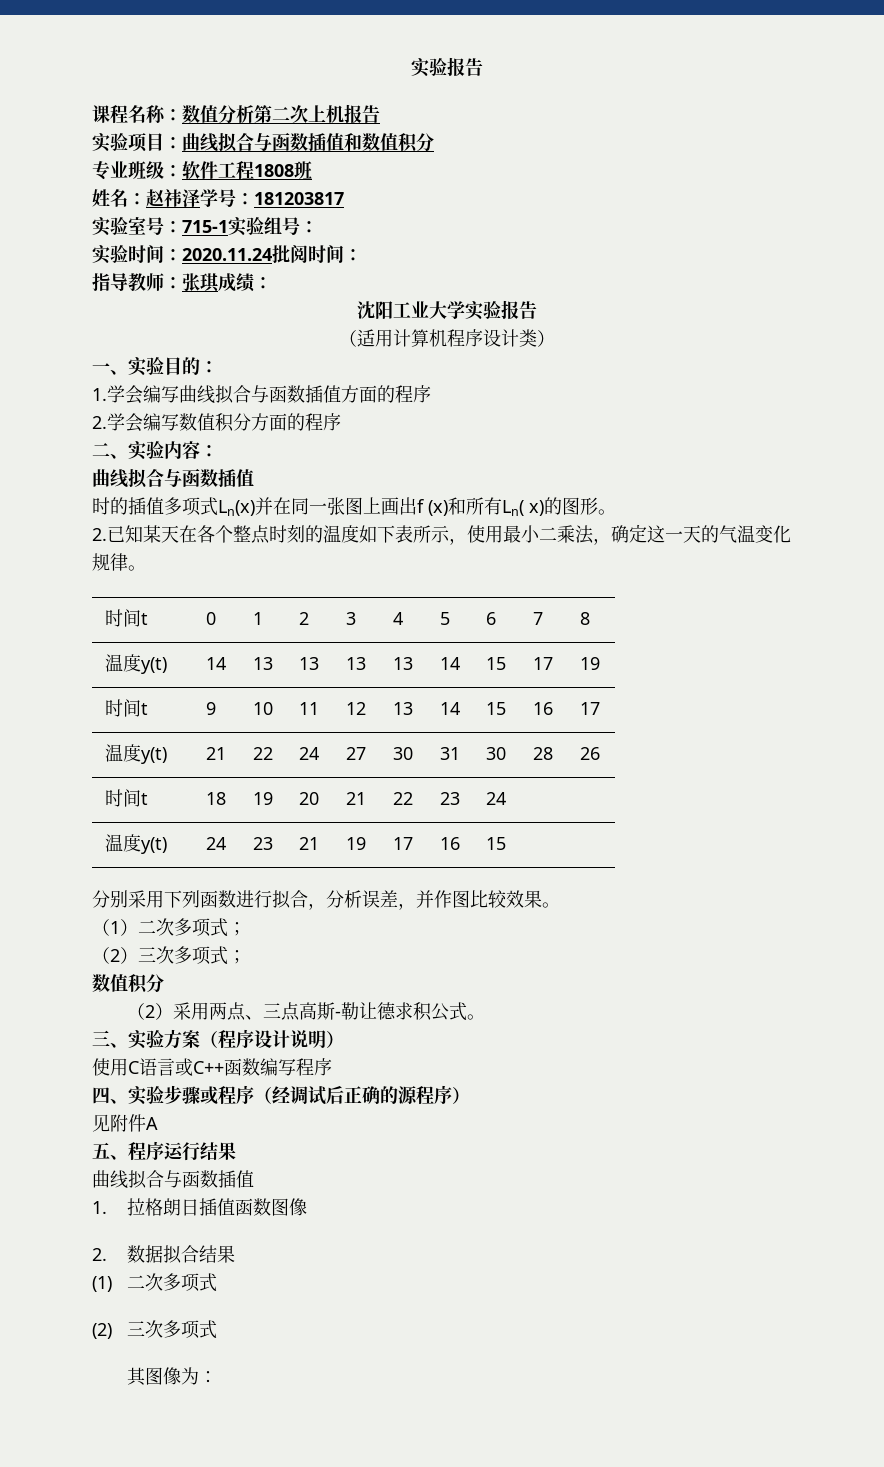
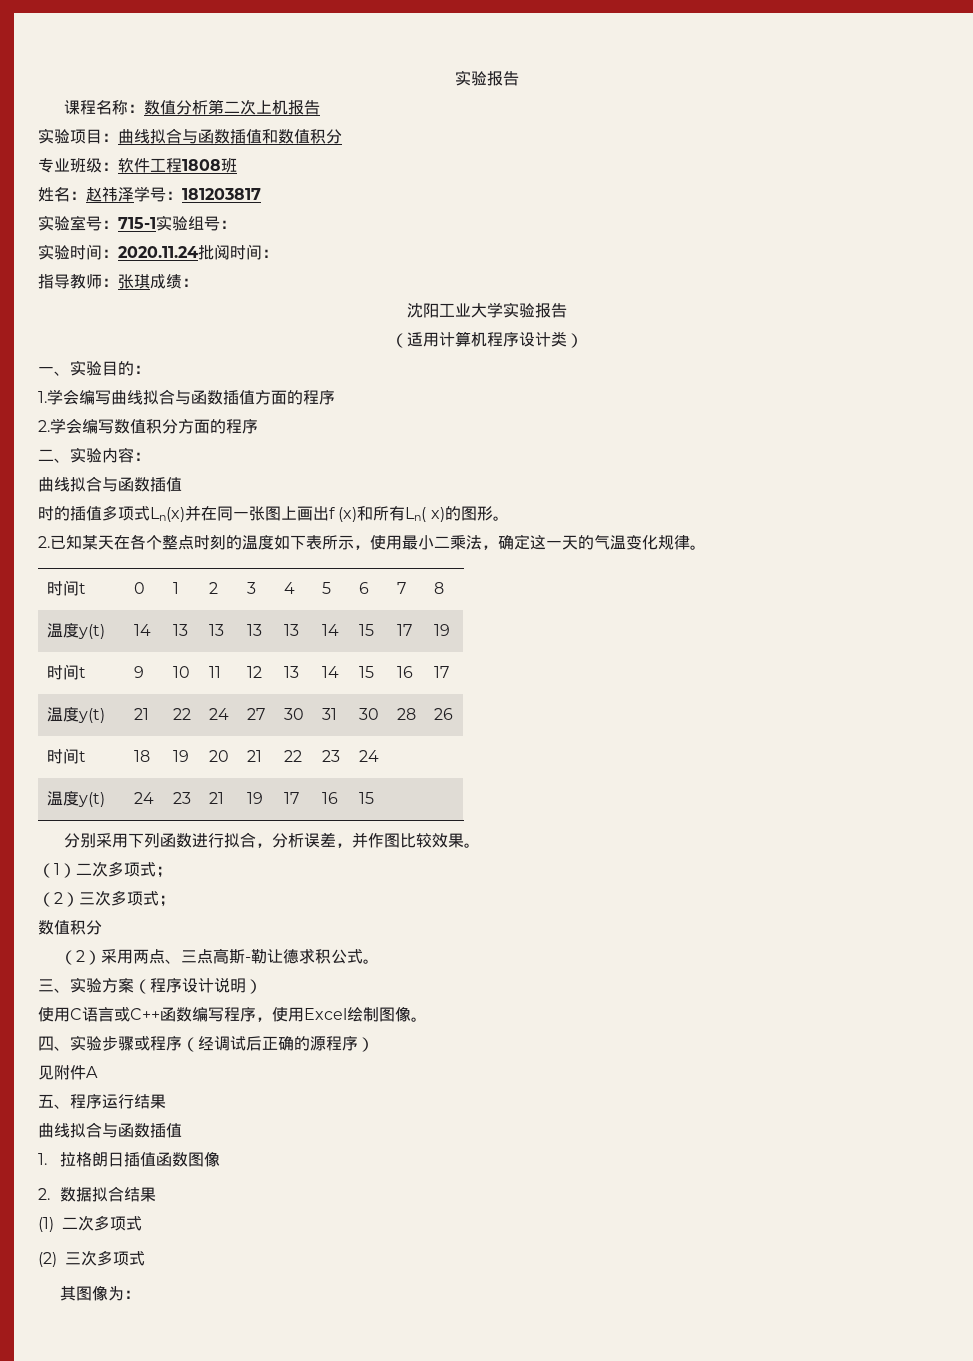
(332, 1067) none -> [256,1007,427,1022] ，使用Excel绘制图像。

